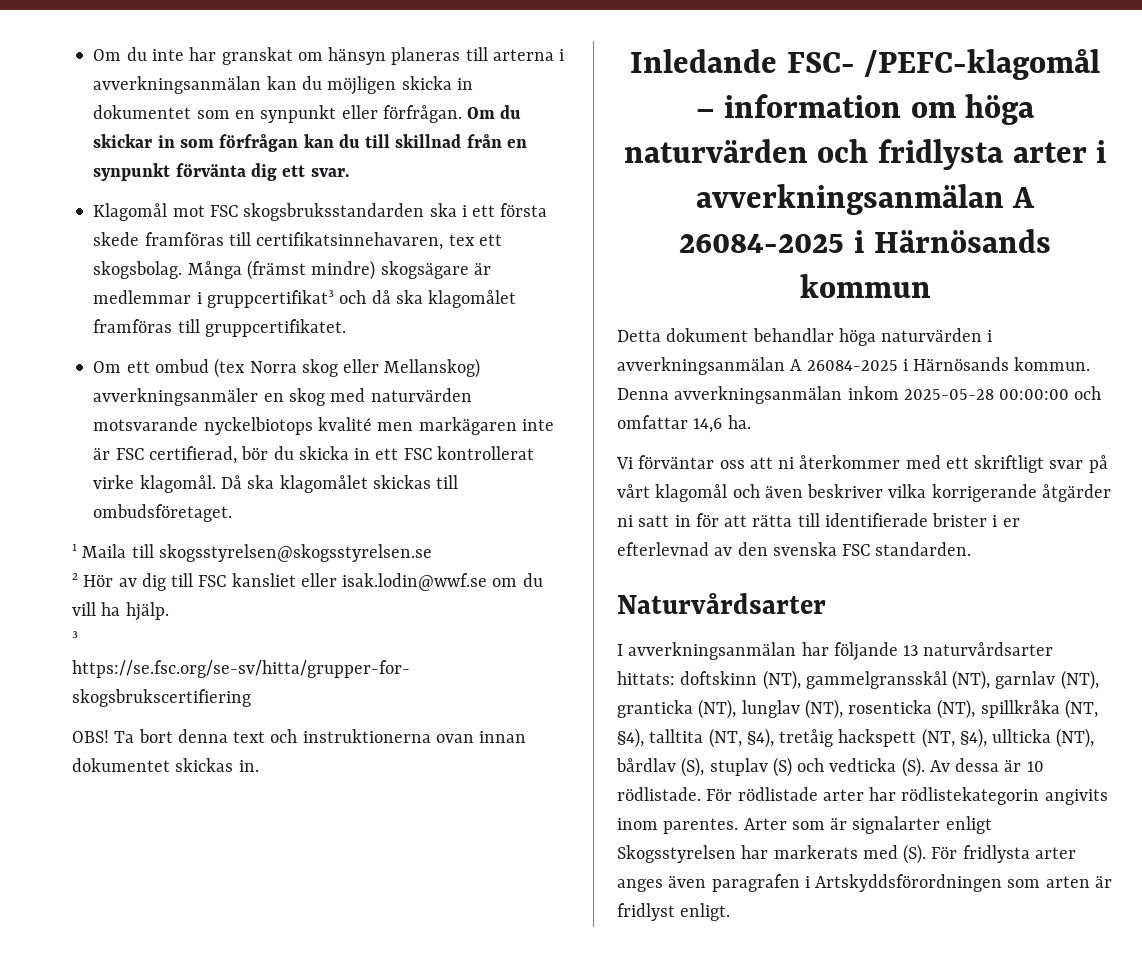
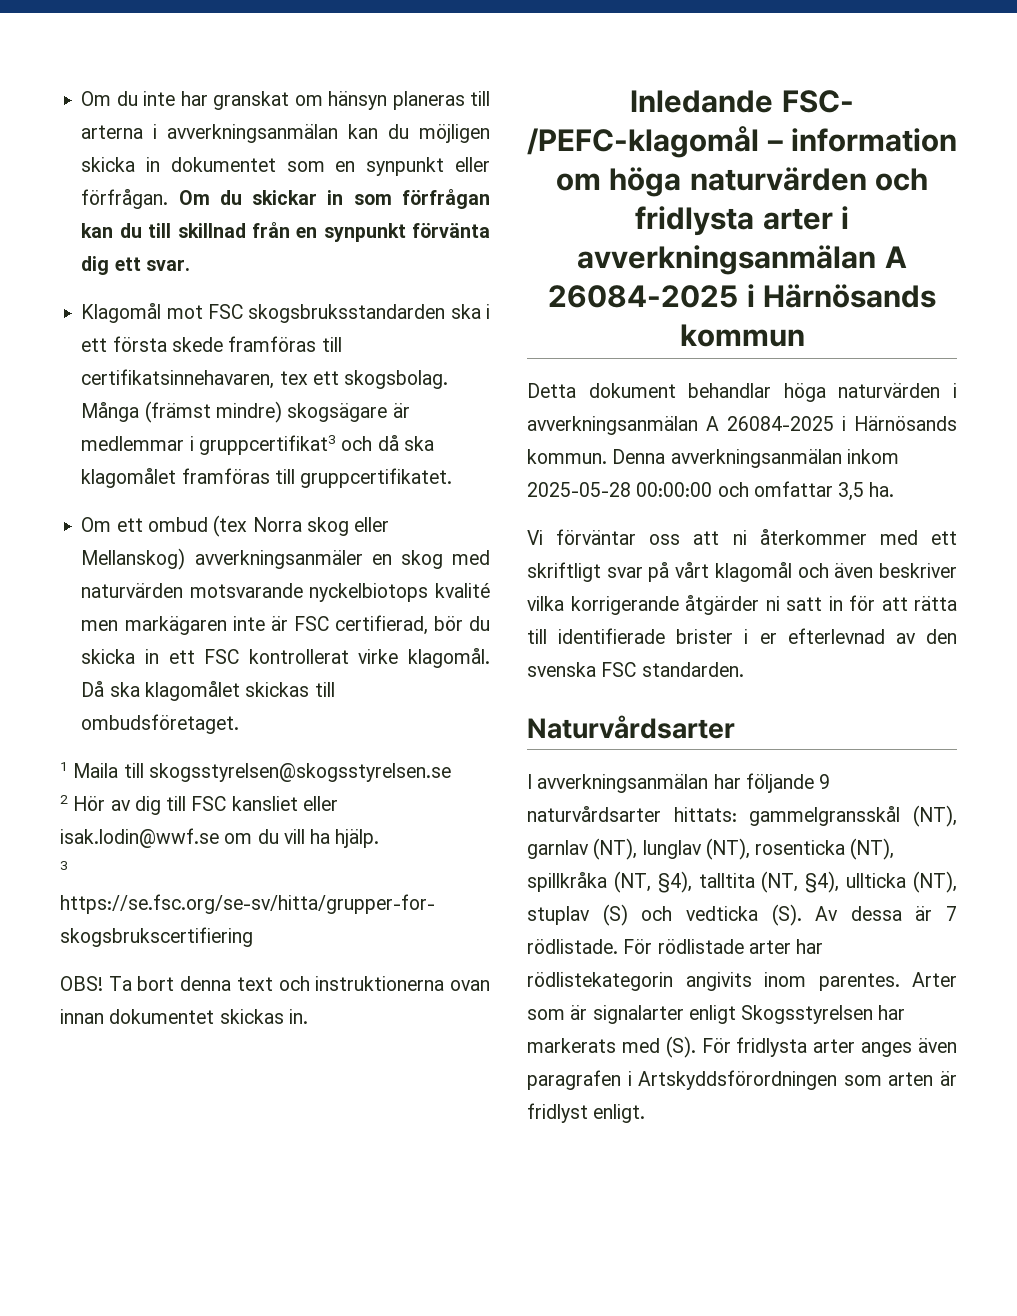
[693,418,723,433] 14,6 -> [838,482,865,501] 3,5
[903,645,919,656] 13 -> [819,774,831,789] 9
[680,670,801,690] doftskinn (NT), -> (737, 814) none
[617,699,737,719] granticka (NT), -> (638, 849) none
[779,728,1095,748] [616,757,705,777] tretåig hackspett (NT, §4), ullticka (NT), bårdlav (S), -> [846,871,957,893] ullticka (NT),
[1026,761,1044,772] 10 -> [946,906,957,921] 7

